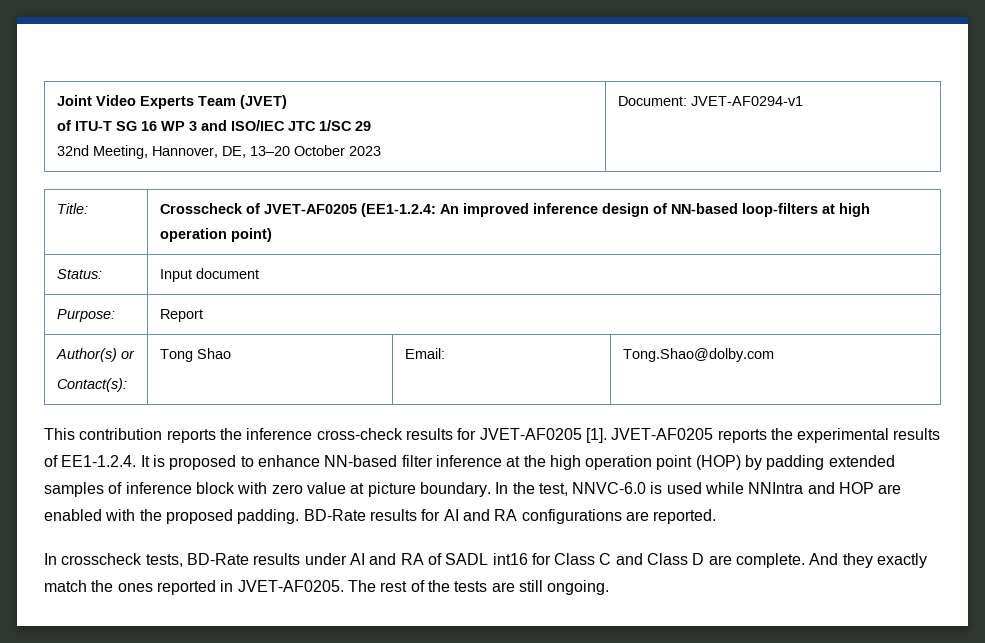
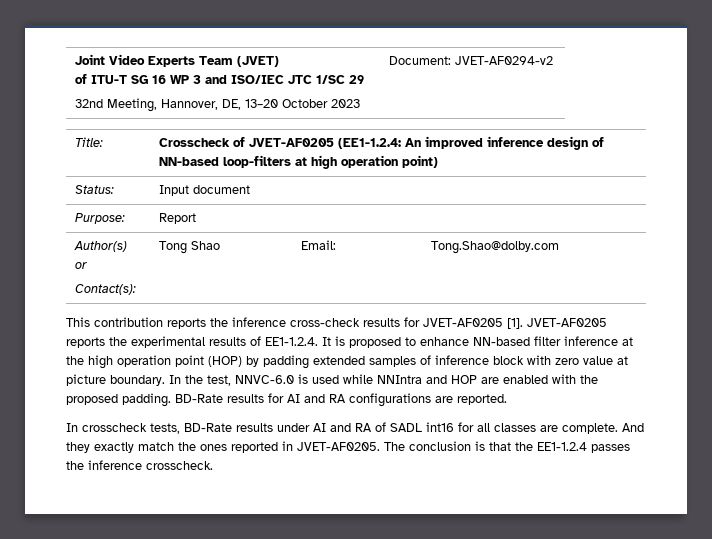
[690,96,803,106] JVET-AF0294-v1 -> [455,56,554,65] JVET-AF0294-v2
[554,553,705,565] Class C and Class D -> [477,423,536,432] all classes
[380,580,610,595] rest of the tests are still ongoing. -> [409,441,630,453] [66,460,213,470] conclusion is that the EE1-1.2.4 passes the inference crosscheck.

